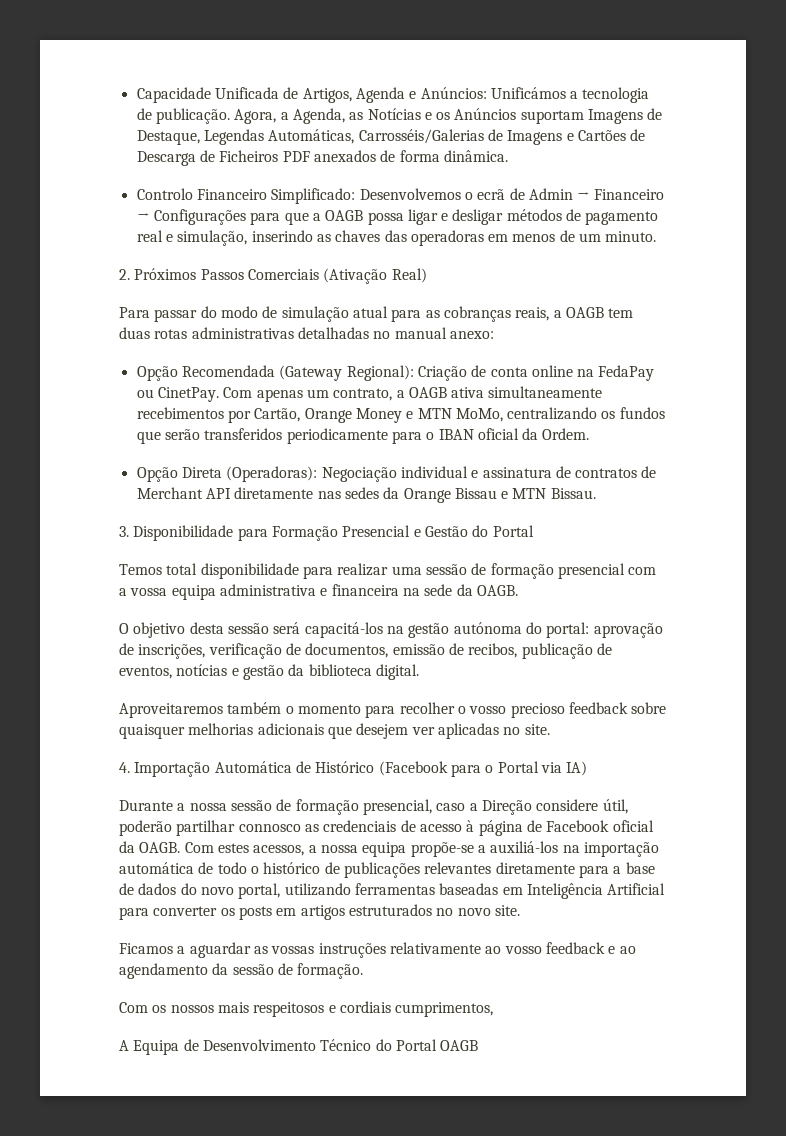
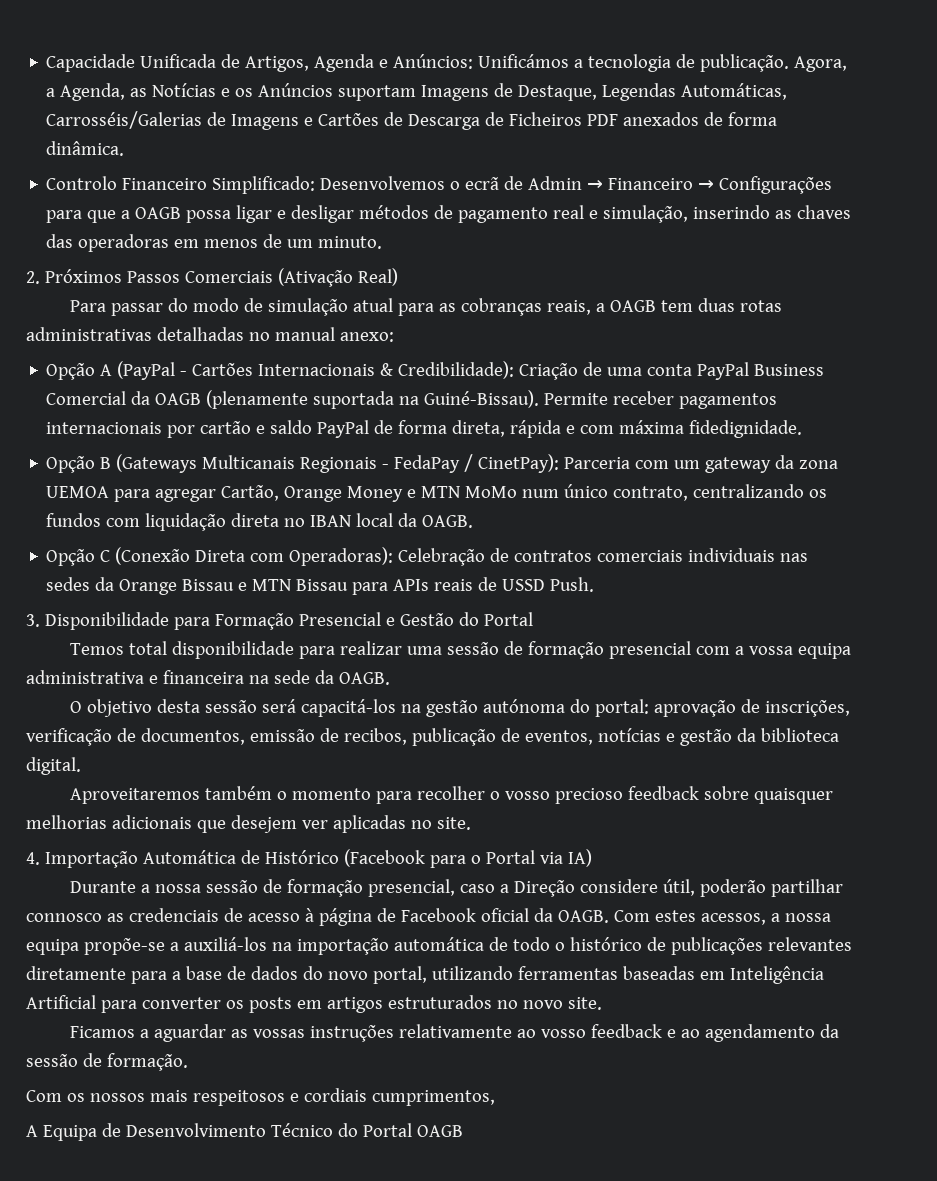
[181,365,655,381] [136,386,603,402] [136,407,251,423] Recomendada (Gateway Regional): Criação de conta online na FedaPay ou CinetPay. Com apenas um contrato, a OAGB ativa simultaneamente recebimentos por -> [100,361,825,380] [46,390,778,409] [46,420,803,438] [46,454,839,473] [46,486,217,502] A (PayPal - Cartões Internacionais & Credibilidade): Criação de uma conta PayPal Business Comercial da OAGB (plenamente suportada na Guiné-Bissau). Permite receber pagamentos internacionais por cartão e saldo PayPal de forma direta, rápida e com máxima fidedignidade. // Opção B (Gateways Multicanais Regionais - FedaPay / CinetPay): Parceria com um gateway da zona UEMOA para agregar
[455,407,665,422] [136,428,590,444] [136,466,657,482] [136,487,314,499] MoMo, centralizando os fundos que serão transferidos periodicamente para o IBAN oficial da Ordem. // Opção Direta (Operadoras): Negociação individual e assinatura de contratos de Merchant API diretamente -> [465,484,828,501] [46,513,474,531] [46,547,776,566] MoMo num único contrato, centralizando os fundos com liquidação direta no IBAN local da OAGB. // Opção C (Conexão Direta com Operadoras): Celebração de contratos comerciais individuais
[550,488,596,499] Bissau. -> [296,577,595,595] Bissau para APIs reais de USSD Push.

